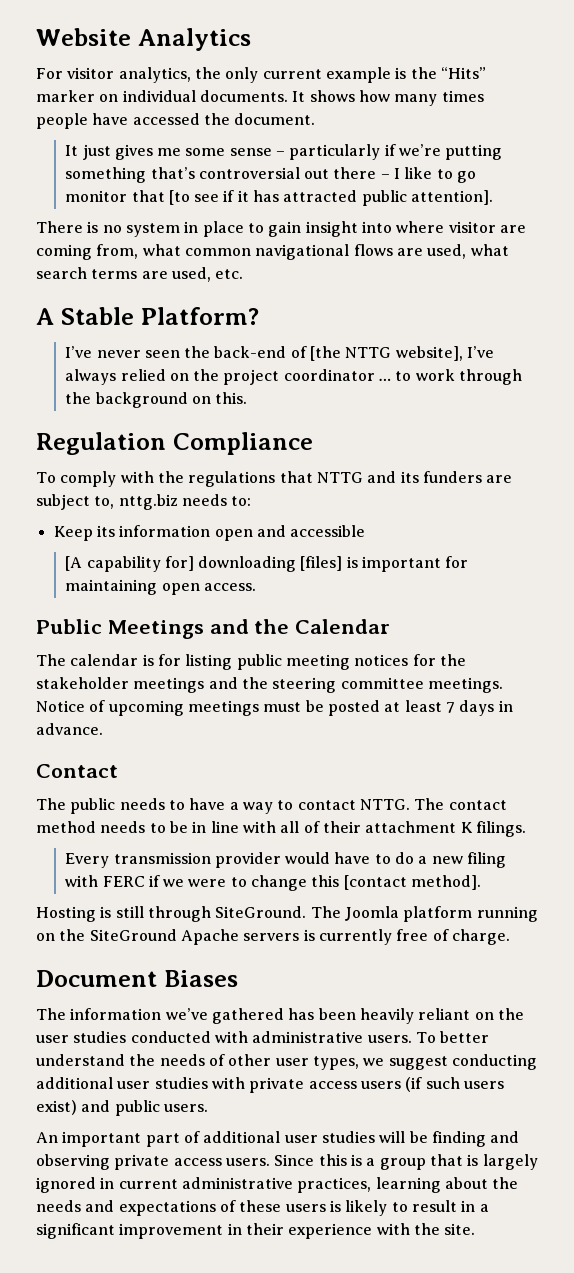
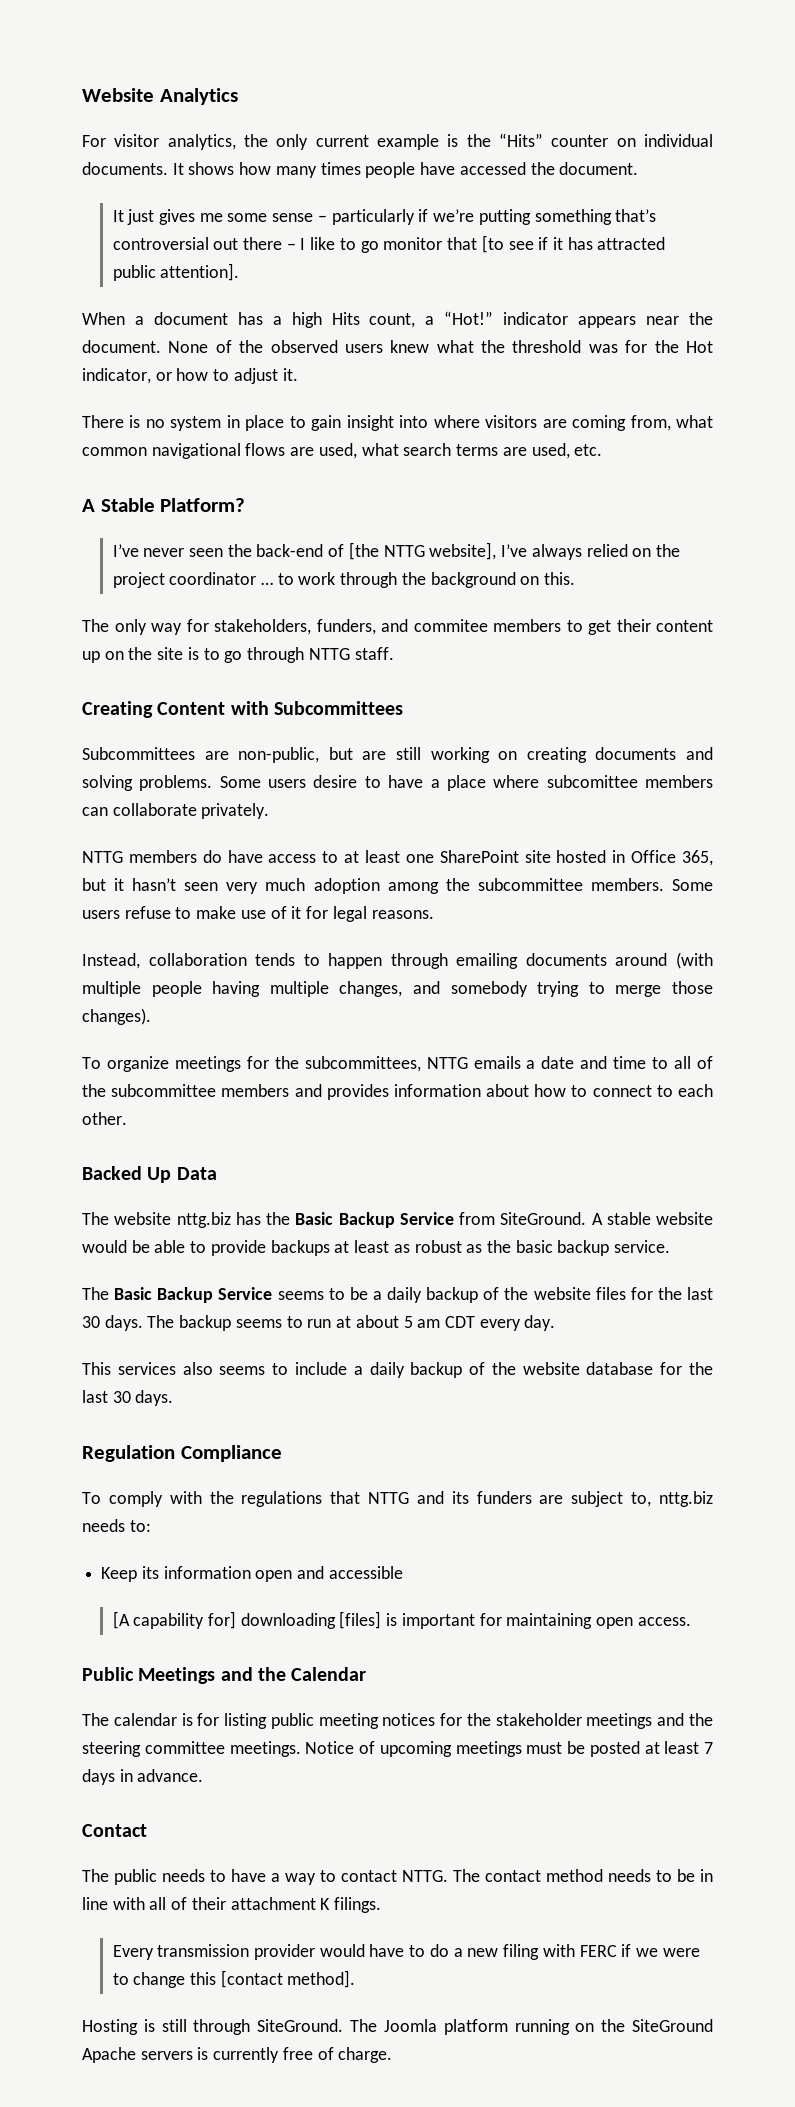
[36,90,95,102] marker -> [551,135,609,147] counter
(494, 197) none -> [82,311,713,328] [82,340,714,353] [82,368,298,384] // When a document has a high Hits count, a “Hot!” indicator appears near the document. None of the observed users knew what the threshold was for the Hot indicator, or how to adjust it.
[448,221,496,233] visitor -> [485,415,538,428] visitors
(248, 398) none -> [82,619,713,635] [82,647,394,663] [82,701,403,718] [82,747,714,763] [82,775,714,791] [82,803,270,819] [82,850,713,866] [82,878,713,894] [82,906,434,922] [82,952,713,969] [82,981,714,997] [82,1008,151,1025] [82,1056,714,1072] [82,1084,713,1100] [82,1112,127,1125] [82,1166,217,1183] [82,1212,713,1228] [82,1240,671,1256] [82,1287,713,1303] [82,1315,556,1331] [82,1362,713,1378] [82,1390,174,1406] // The only way for stakeholders, funders, and commitee members to get their content up on the site is to go through NTTG staff. // Creating Content with Subcommittees // Subcommittees are non-public, but are still working on creating documents and solving problems. Some users desire to have a place where subcomittee members can collaborate privately. // NTTG members do have access to at least one SharePoint site hosted in Office 365, but it hasn’t seen very much adoption among the subcommittee members. Some users refuse to make use of it for legal reasons. // Instead, collaboration tends to happen through emailing documents around (with multiple people having multiple changes, and somebody trying to merge those changes). // To organize meetings for the subcommittees, NTTG emails a date and time to all of the subcommittee members and provides information about how to connect to each other. // Backed Up Data // The website nttg.biz has the Basic Backup Service from SiteGround. A stable website would be able to provide backups at least as robust as the basic backup service. // The Basic Backup Service seems to be a daily backup of the website files for the last 30 days. The backup seems to run at about 5 am CDT every day. // This services also seems to include a daily backup of the website database for the last 30 days.
[36,970,238,987] [36,1008,524,1024] [36,1031,490,1043] [36,1054,537,1070] [36,1077,504,1093] [36,1100,208,1116] [36,1131,520,1147] [36,1154,538,1170] [36,1177,519,1193] [36,1200,489,1216] [36,1223,476,1239] // Document Biases // The information we’ve gathered has been heavily reliant on the user studies conducted with administrative users. To better understand the needs of other user types, we suggest conducting additional user studies with private access users (if such users exist) and public users. // An important part of additional user studies will be finding and observing private access users. Since this is a group that is largely ignored in current administrative practices, learning about the needs and expectations of these users is likely to result in a significant improvement in their experience with the site. -> (393, 2055) none

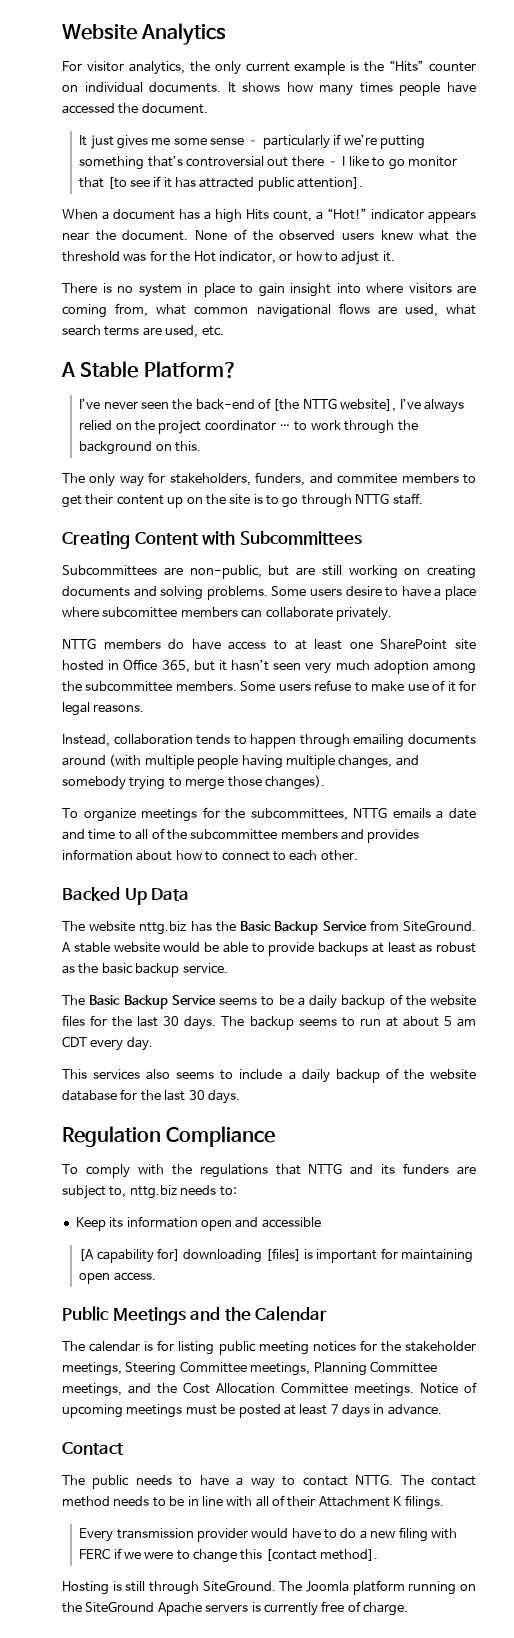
[586,1713,713,1729] [82,1741,225,1757] meetings and the steering committee -> [62,1361,437,1376] [62,1382,348,1397] meetings, Steering Committee meetings, Planning Committee meetings, and the Cost Allocation Committee
[230,1897,316,1910] attachment -> [318,1496,390,1507] Attachment

